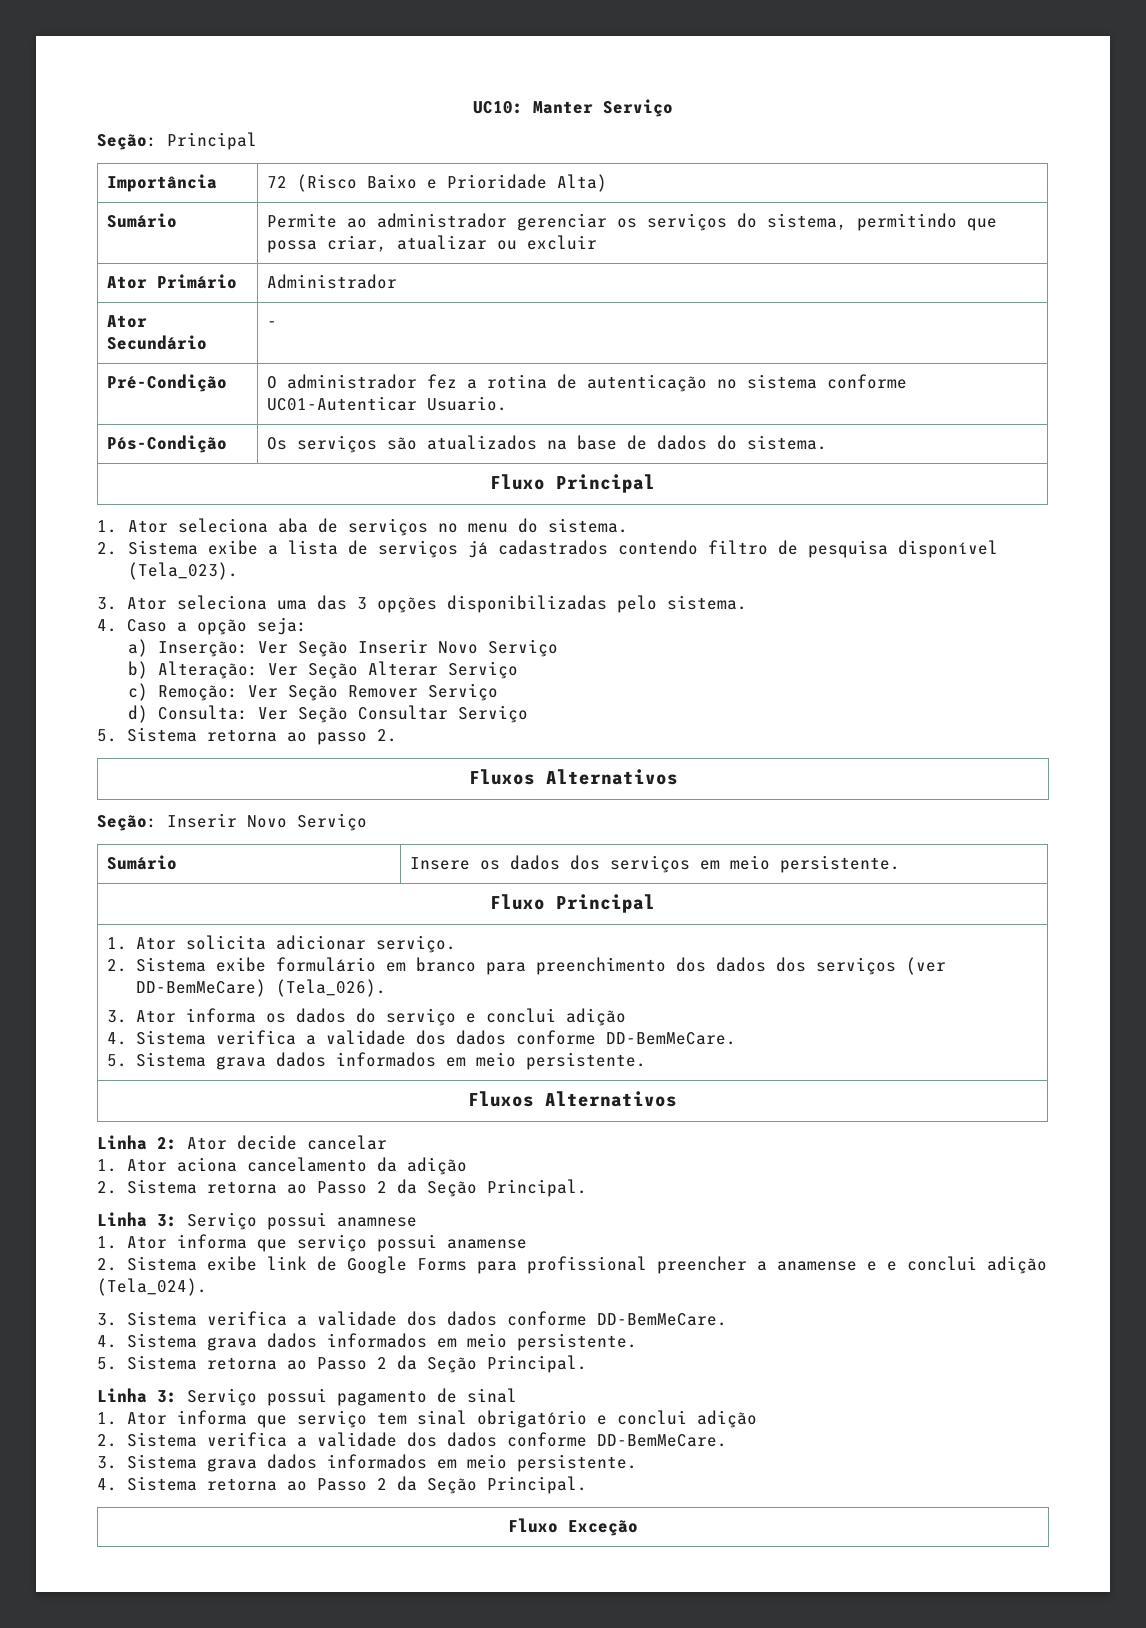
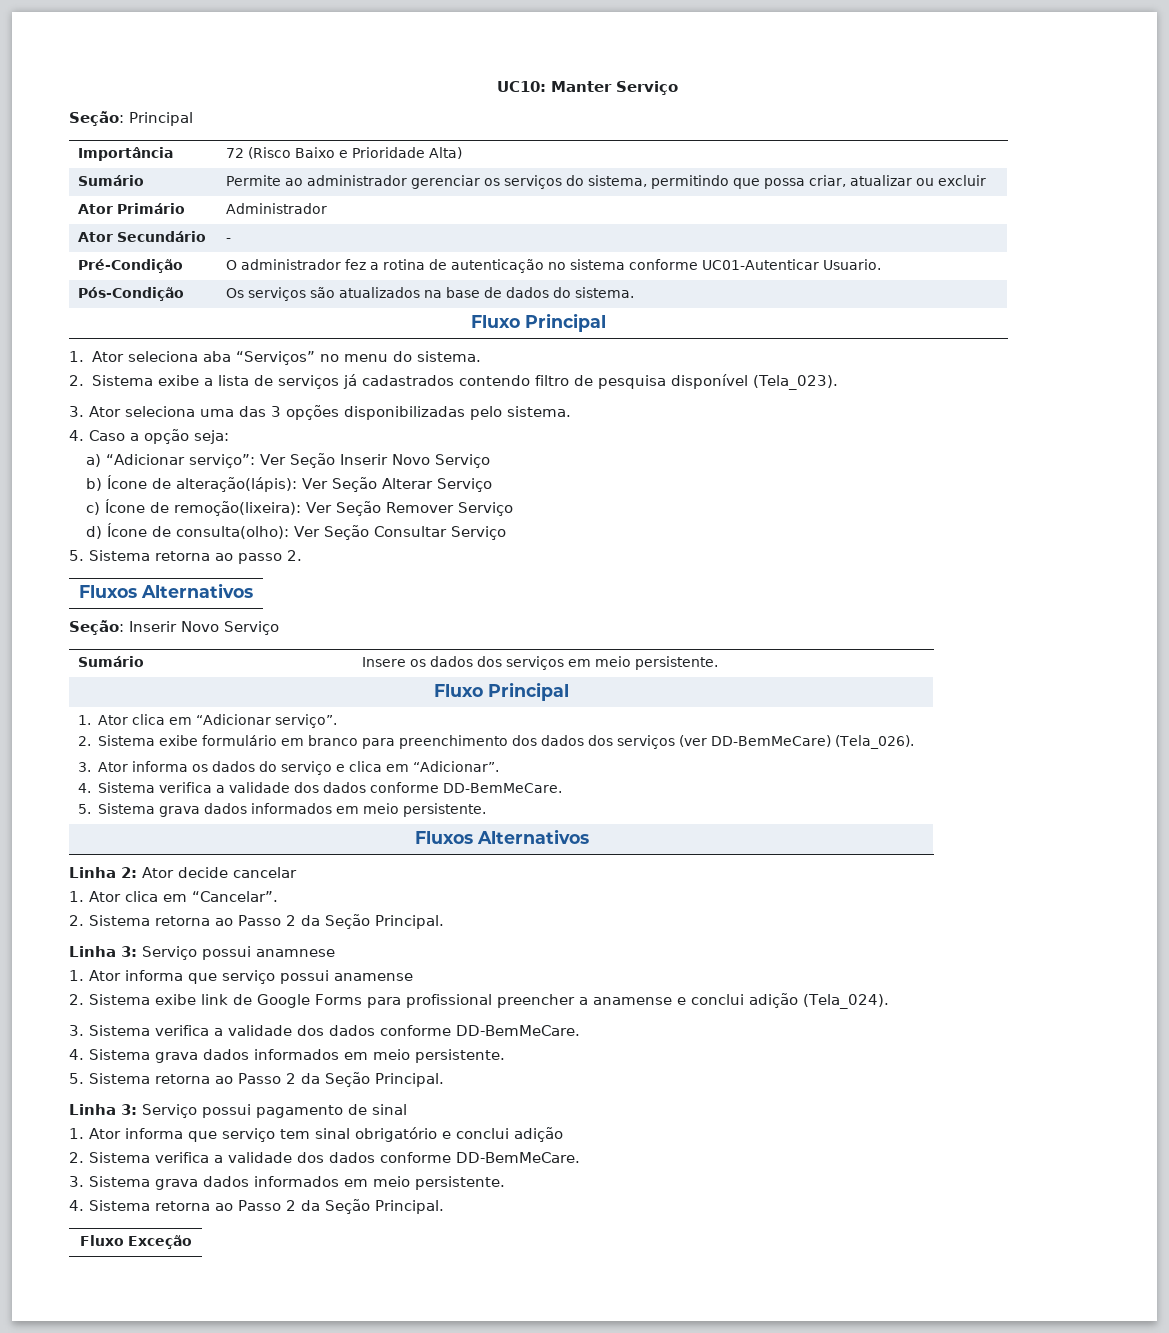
[318,518,429,536] de serviços -> [235,351,315,365] “Serviços”
[158,641,249,657] Inserção: -> [105,454,255,468] “Adicionar serviço”:
[158,661,259,679] Alteração: -> [106,475,297,492] Ícone de alteração(lápis):
[158,685,239,701] Remoção: -> [104,499,301,516] Ícone de remoção(lixeira):
[158,705,249,720] Consulta: -> [106,523,289,539] Ícone de consulta(olho):
[185,935,456,953] solicita adicionar serviço. -> [132,714,338,728] clica em “Adicionar serviço”.
[485,1008,626,1026] conclui adição -> [349,761,500,772] clica em “Adicionar”.
[177,1157,467,1175] aciona cancelamento da adição -> [125,891,278,902] clica em “Cancelar”.
[887,1261,897,1271] e -> (686, 1001) none

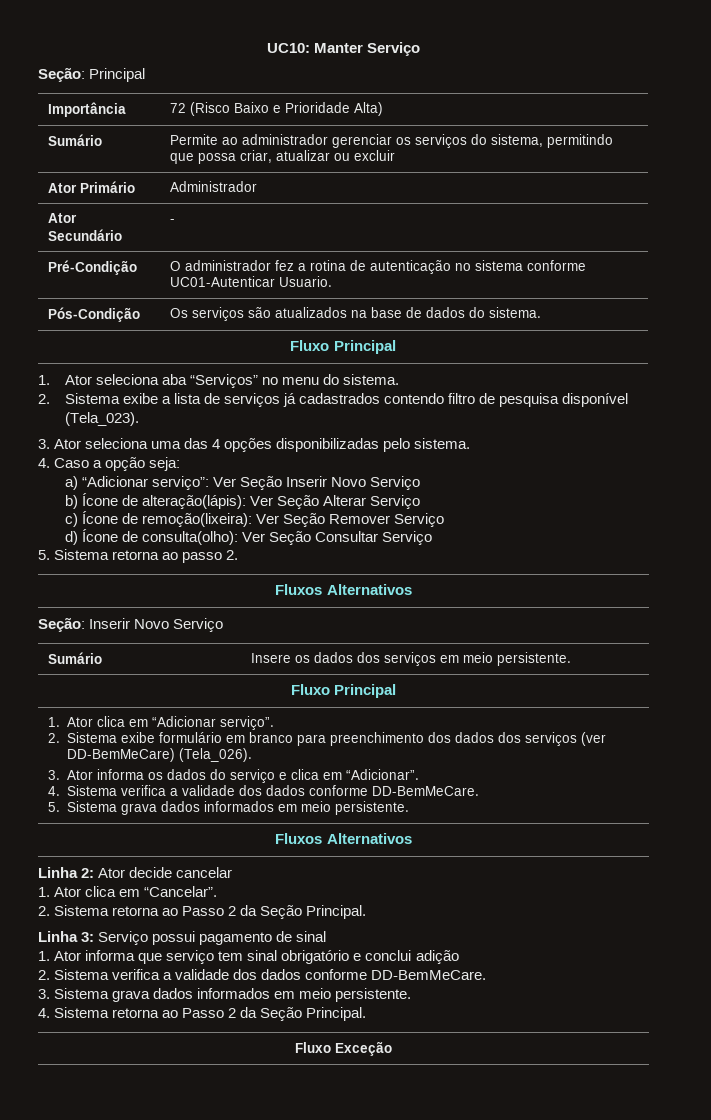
[271,406,281,417] 3 -> [212,439,221,449] 4
[69,946,335,960] [69,970,413,984] [69,993,889,1009] [69,1025,580,1036] [69,1049,505,1063] [69,1072,444,1087] // Linha 3: Serviço possui anamnese // 1. Ator informa que serviço possui anamense // 2. Sistema exibe link de Google Forms para profissional preencher a anamense e conclui adição (Tela_024). // 3. Sistema verifica a validade dos dados conforme DD-BemMeCare. // 4. Sistema grava dados informados em meio persistente. // 5. Sistema retorna ao Passo 2 da Seção Principal. -> (367, 912) none

